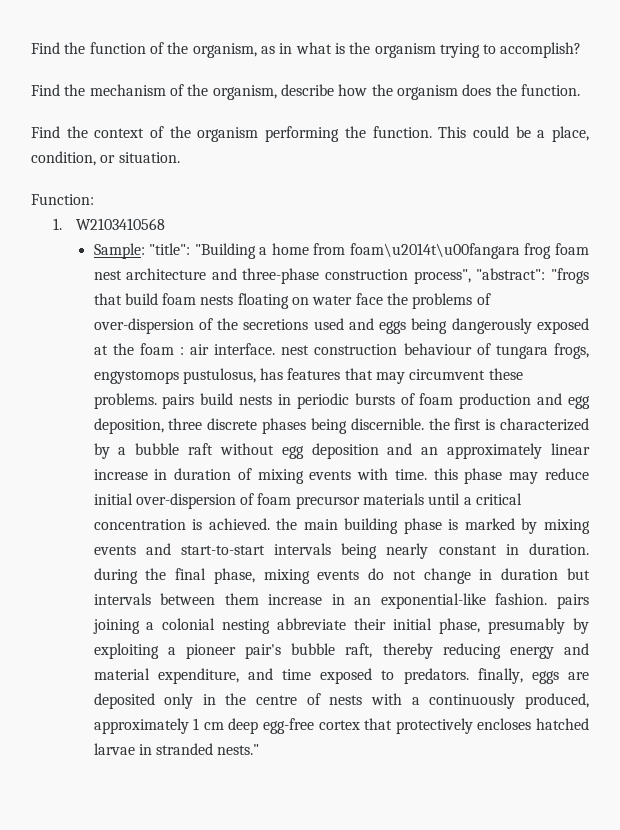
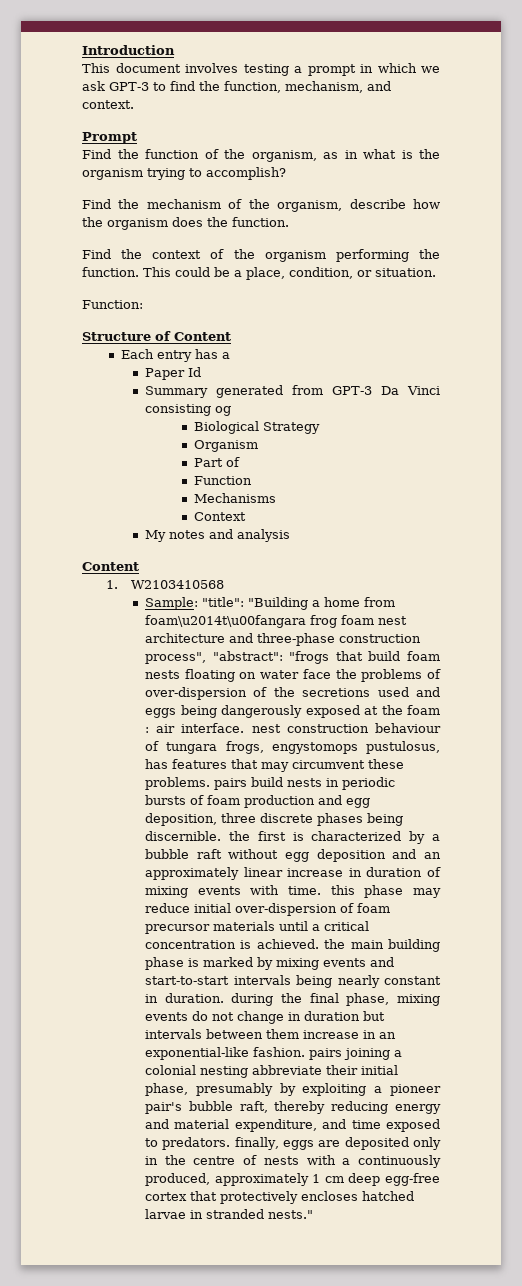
(31, 48) none -> [82,45,175,55] [82,63,440,76] [82,81,391,93] [82,100,134,109] [82,132,137,144] Introduction // This document involves testing a prompt in which we ask GPT-3 to find the function, mechanism, and context. // Prompt //
(94, 199) none -> [82,331,231,341] [120,349,230,362] [145,367,202,380] [145,385,440,398] [145,404,232,416] [193,421,320,434] [193,440,258,452] [193,457,240,467] [193,476,252,485] [193,493,276,503] [193,512,246,521] [145,529,291,542] [82,562,139,571] // Structure of Content // Each entry has a // Paper Id // Summary generated from GPT-3 Da Vinci consisting og // Biological Strategy // Organism // Part of // Function // Mechanisms // Context // My notes and analysis // Content

